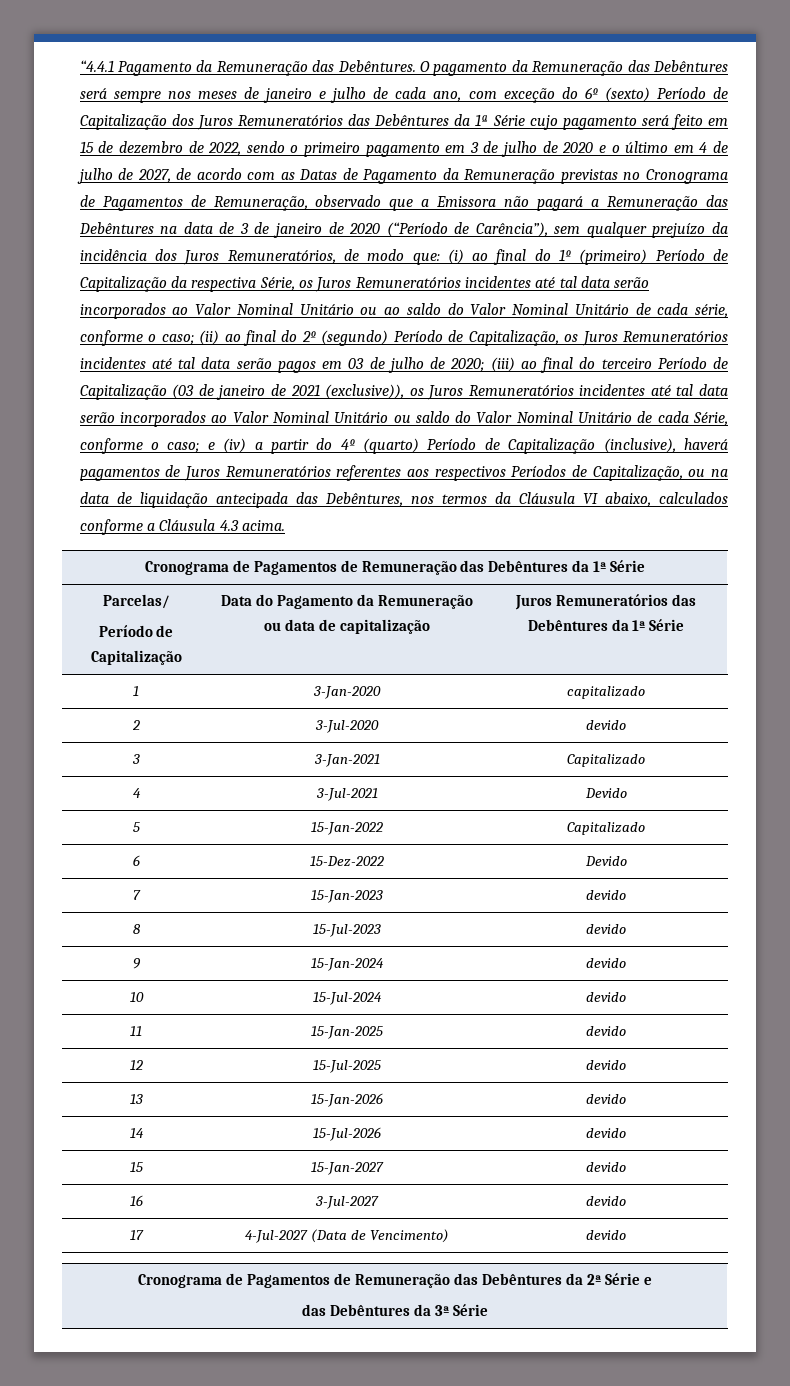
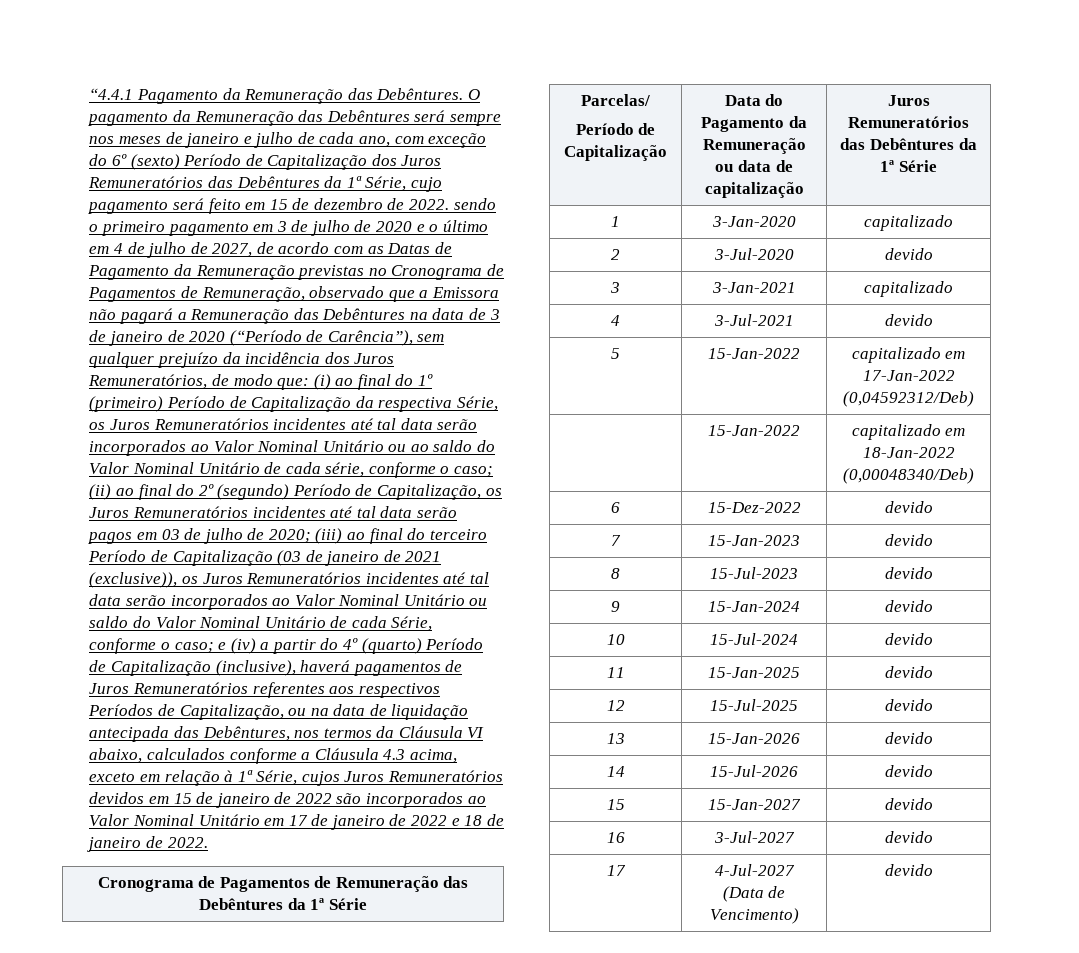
[492,115,525,126] Série -> [365,176,407,191] Série,
[208,142,242,156] 2022, -> [409,199,450,210] 2022.
[241,520,285,531] acima. -> [409,749,457,763] [89,770,504,786] [89,792,486,808] [89,814,504,830] [87,836,208,852] acima, exceto em relação à 1ª Série, cujos Juros Remuneratórios devidos em 15 de janeiro de 2022 são incorporados ao Valor Nominal Unitário em 17 de janeiro de 2022 e 18 de janeiro de 2022.
[567,754,645,767] Capitalizado -> [864,281,953,297] capitalizado
[584,788,627,798] Devido -> [884,314,933,326] devido
[567,822,645,835] Capitalizado -> [851,347,966,363] [862,370,955,381] [843,391,974,407] [708,425,800,436] [851,424,966,440] [862,447,955,458] [843,468,974,484] capitalizado em 17-Jan-2022 (0,04592312/Deb) // | 15-Jan-2022 | capitalizado em 18-Jan-2022 (0,00048340/Deb)
[584,856,627,866] Devido -> [884,501,933,513] devido
[138,1273,652,1288] [302,1304,488,1316] // Cronograma de Pagamentos de Remuneração das Debêntures da 2ª Série e // das Debêntures da 3ª Série -> (933, 870) none

